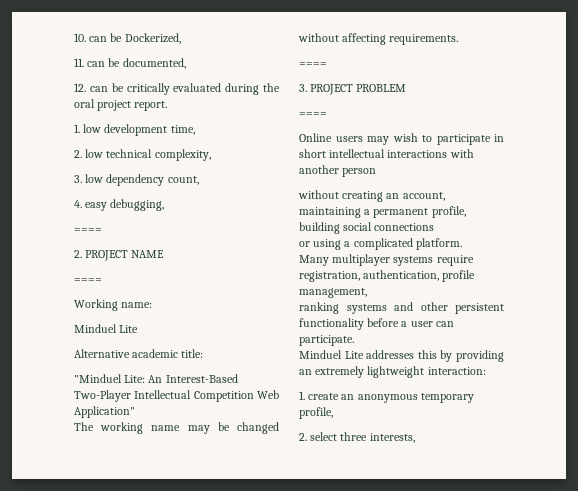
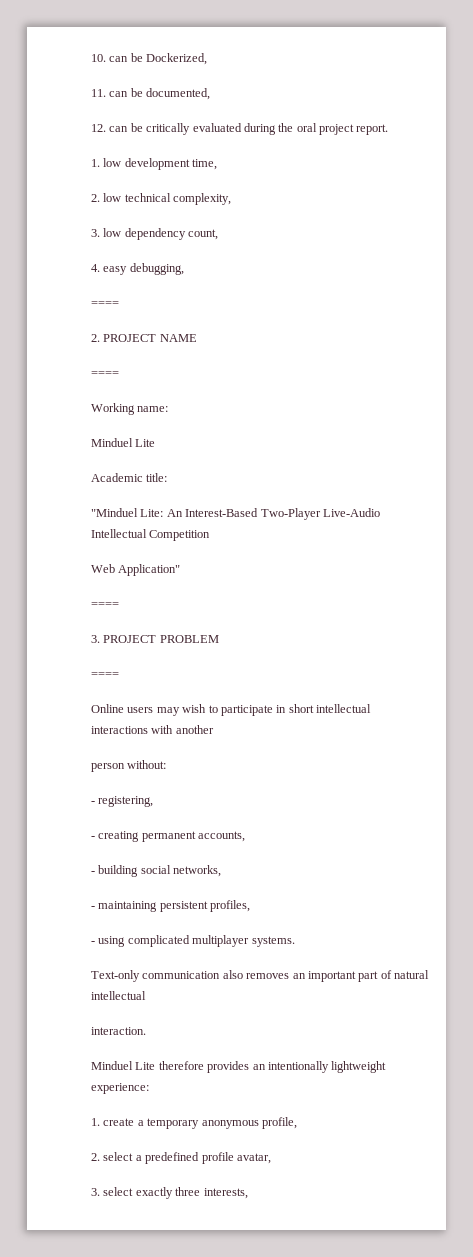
[74,349,179,358] Alternative academic -> [91,473,143,482] Academic
(131, 396) none -> [322,508,380,517] Live-Audio
(254, 396) none -> (211, 535) //
[74,422,279,434] [298,33,459,45] // The working name may be changed without affecting requirements. -> (181, 570) none
(339, 169) none -> (214, 729) //
[298,190,445,202] [299,206,466,218] [299,222,435,234] [299,238,462,250] [299,254,474,266] [299,270,476,282] [299,288,367,298] [299,302,504,314] [299,318,454,330] [299,335,354,346] [299,350,504,362] [299,366,486,378] // without creating an account, maintaining a permanent profile, building social connections // or using a complicated platform. // Many multiplayer systems require registration, authentication, profile management, // ranking systems and other persistent functionality before a user can participate. // Minduel Lite addresses this by providing an extremely lightweight interaction: -> [127,760,167,769] [91,796,154,807] [91,831,246,842] [91,865,222,877] [91,900,251,912] [91,935,295,947] [91,970,429,982] [91,991,146,1000] [91,1027,146,1035] [91,1061,387,1073] [91,1083,149,1094] without: // - registering, // - creating permanent accounts, // - building social networks, // - maintaining persistent profiles, // - using complicated multiplayer systems. // Text-only communication also removes an important part of natural intellectual // interaction. // Minduel Lite therefore provides an intentionally lightweight experience:
[341,393,474,403] an anonymous temporary -> [137,1118,259,1129] a temporary anonymous
(338, 436) none -> [135,1152,271,1164] [91,1187,173,1199] a predefined profile avatar, // 3. select exactly

